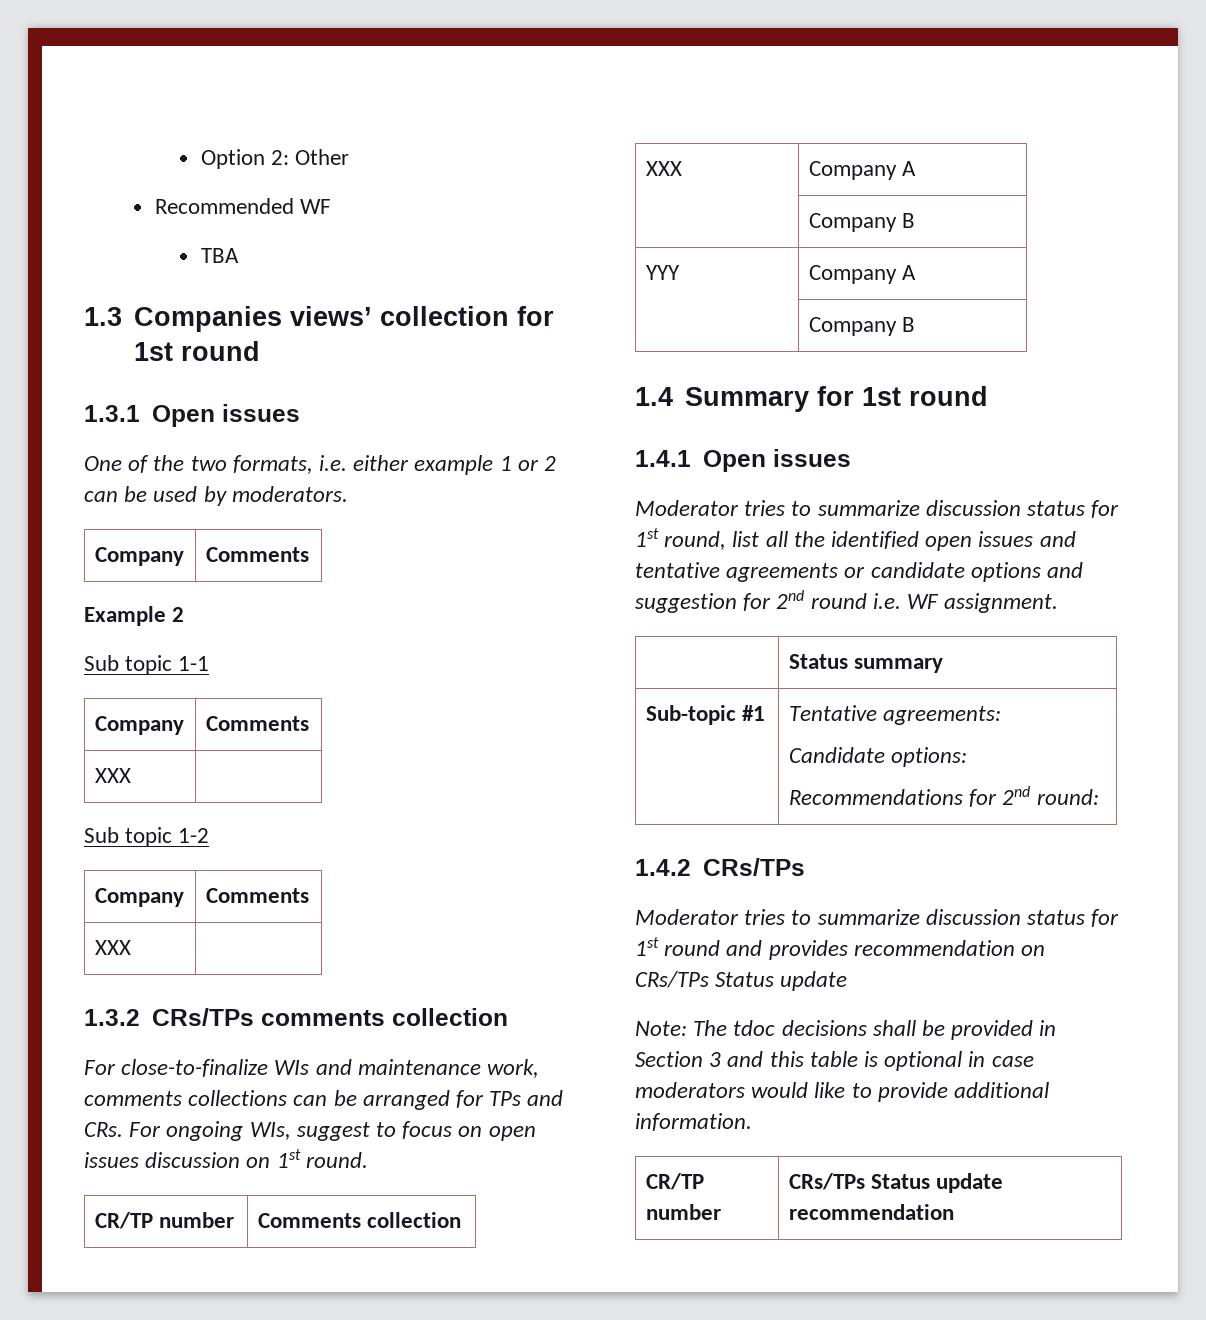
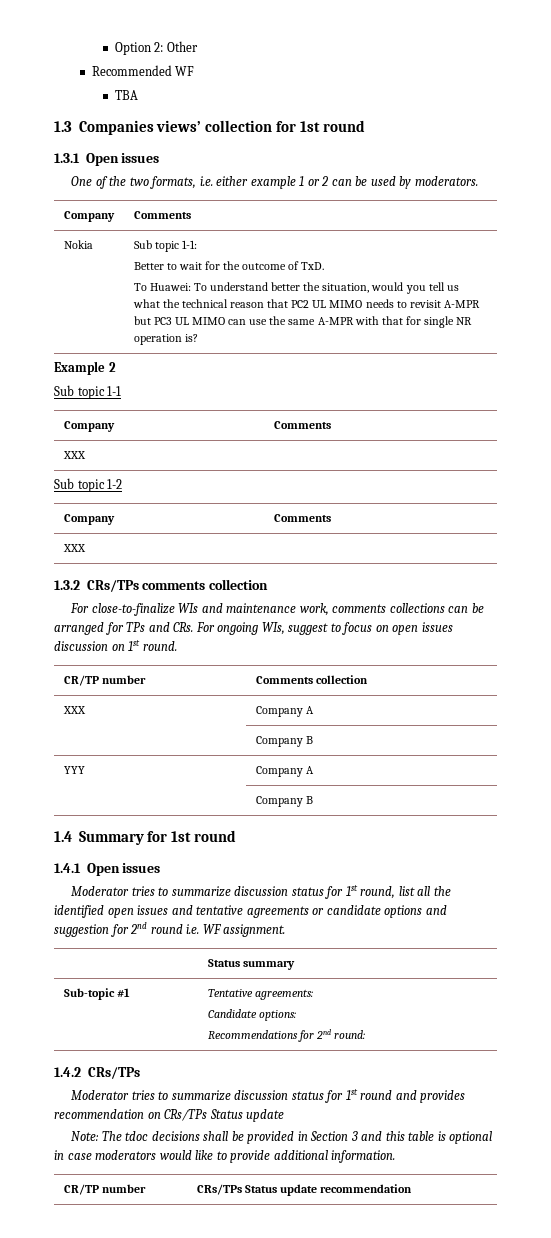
(309, 554) none -> [63,240,93,249] [133,240,197,252] [133,261,325,270] [133,282,459,294] [132,299,480,308] [133,316,473,328] [133,334,198,345] // Nokia | Sub topic 1-1: // Better to wait for the outcome of TxD. // To Huawei: To understand better the situation, would you tell us what the technical reason that PC2 UL MIMO needs to revisit A-MPR but PC3 UL MIMO can use the same A-MPR with that for single NR operation is?

